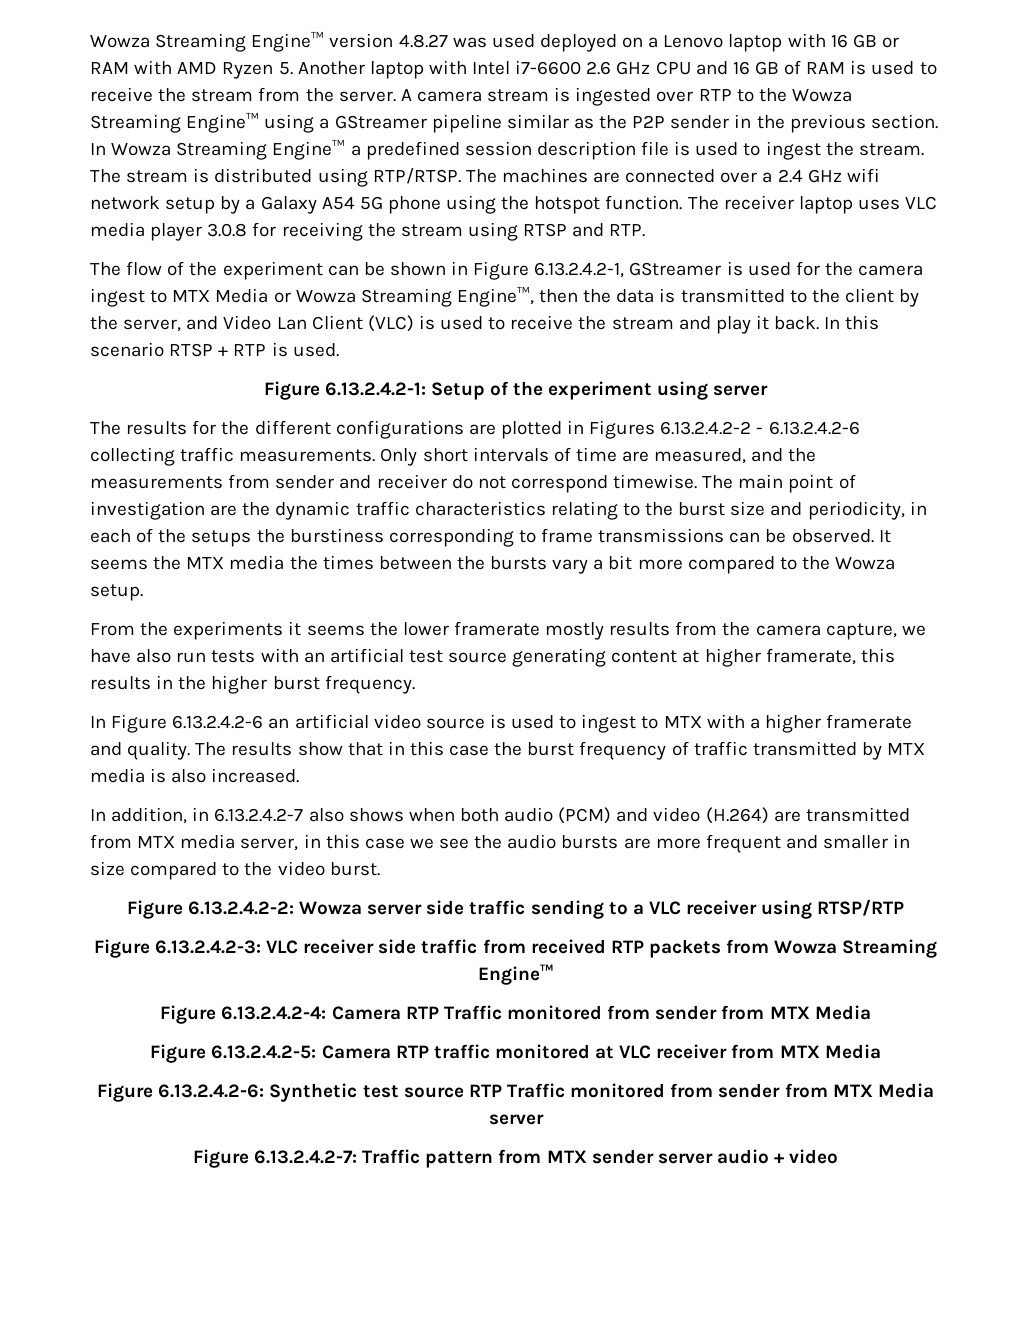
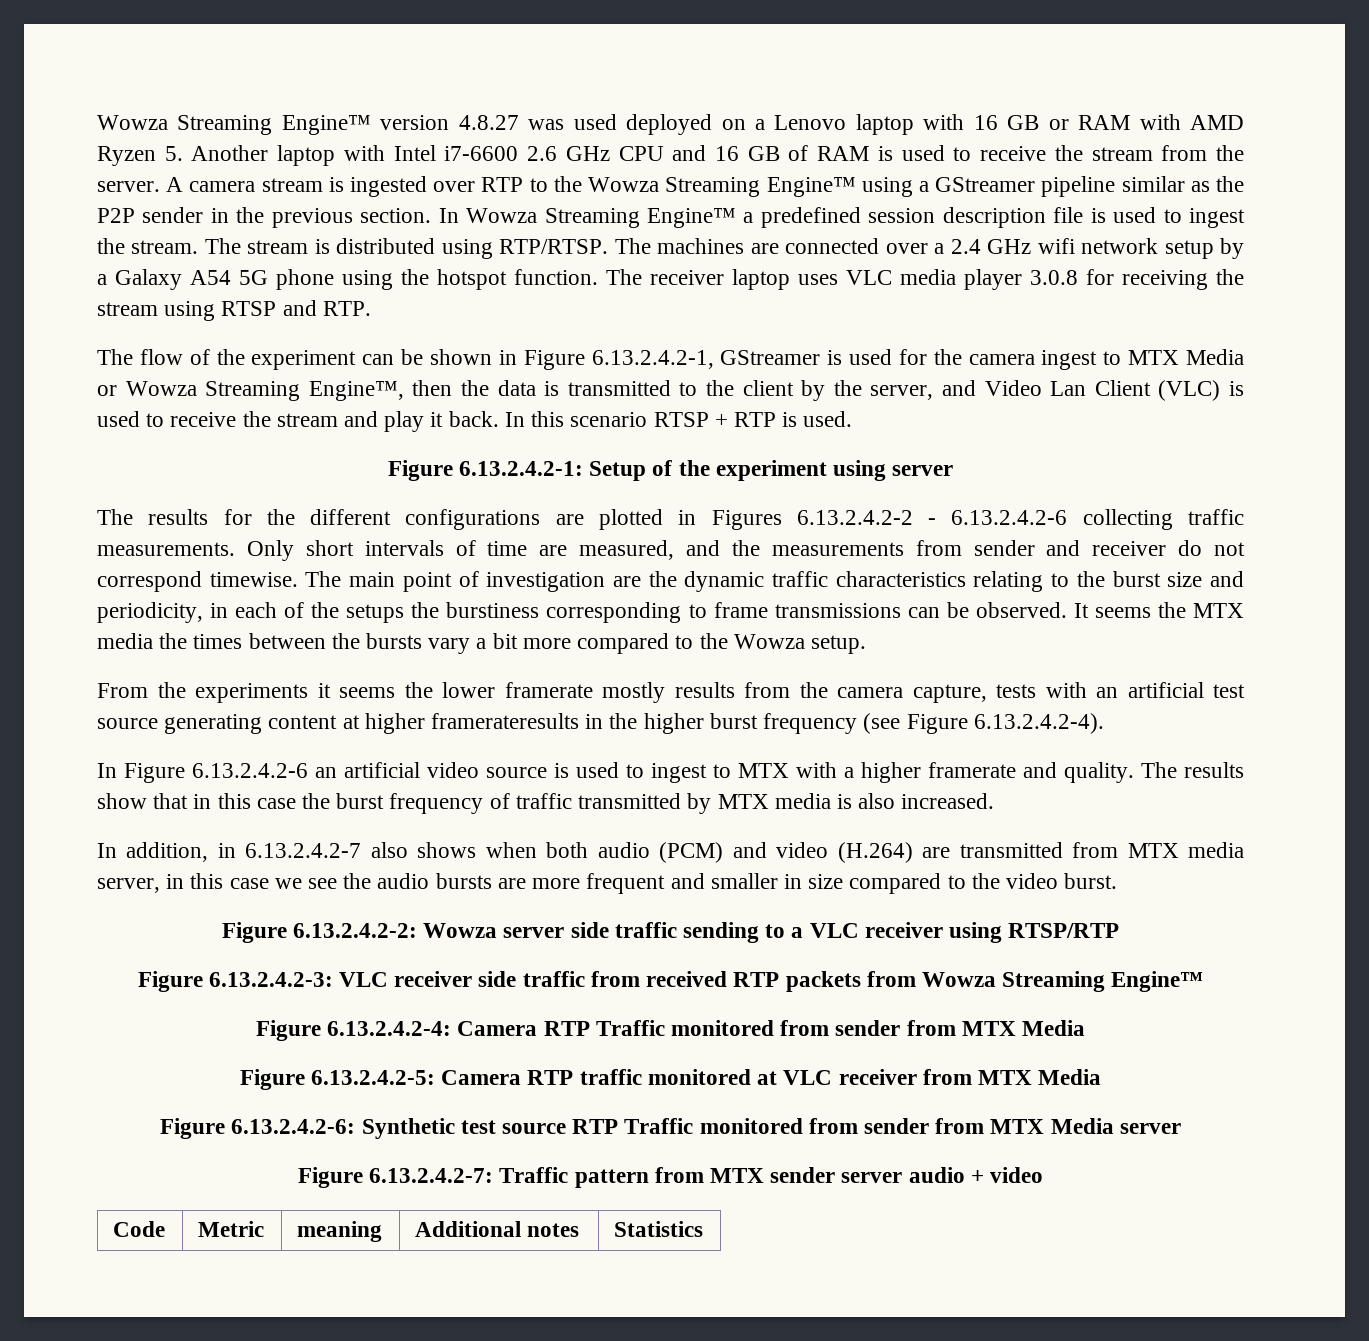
[901,625,926,636] [90,649,207,663] we have also run -> (987, 693) none
[765,648,895,665] [90,676,151,690] framerate, this results -> [431,713,580,729] framerateresults
[324,675,415,694] frequency. -> [763,713,1104,734] frequency (see Figure 6.13.2.4.2-4).
(839, 1156) none -> [113,1221,166,1237] [198,1221,265,1237] [297,1221,383,1242] [415,1221,580,1237] [614,1221,704,1237] // Code | Metric | meaning | Additional notes | Statistics

